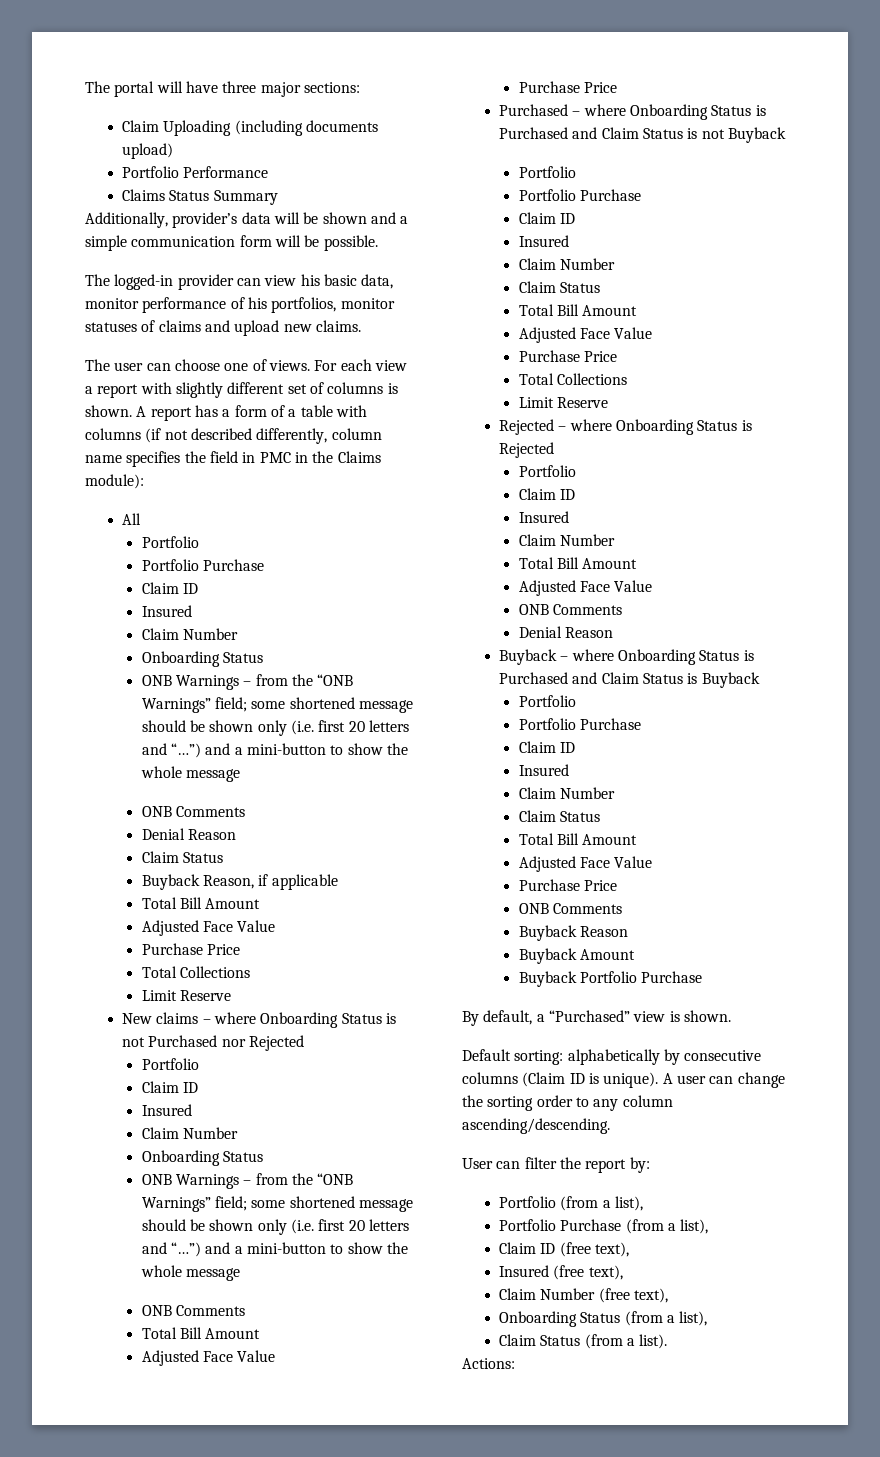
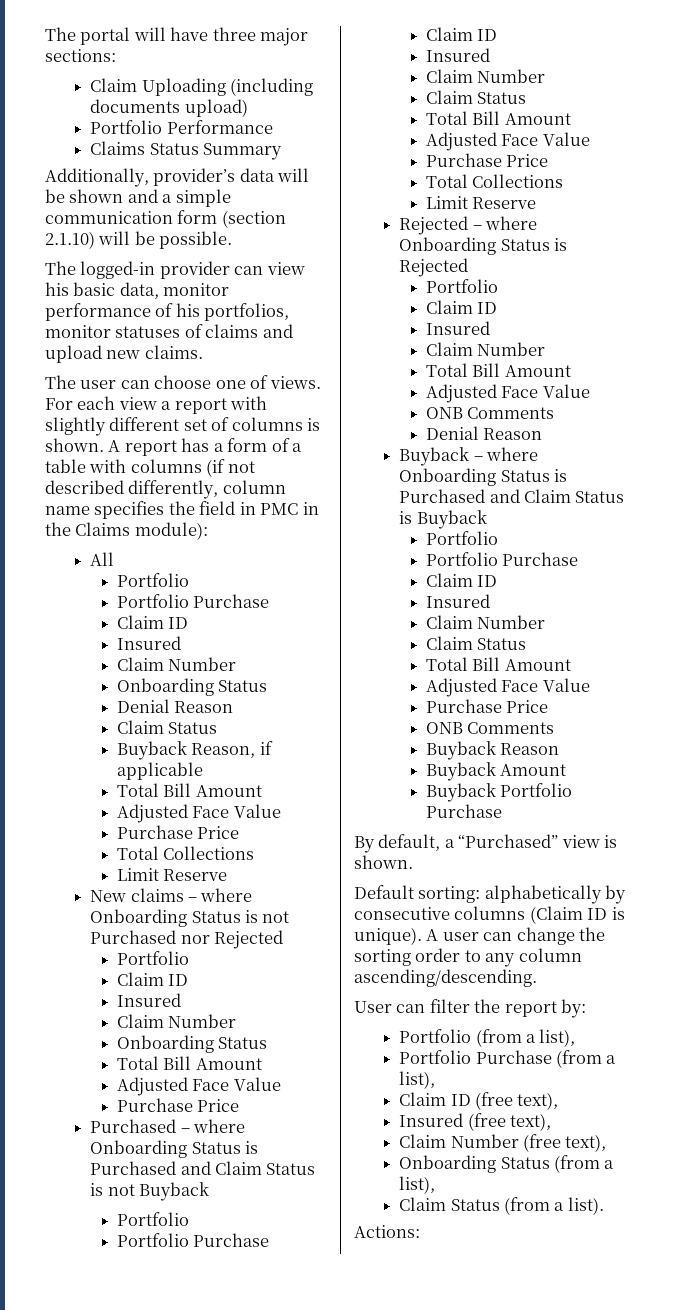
(272, 241) none -> [221,210,286,228] [45,231,95,249] (section 2.1.10)
[141,674,354,690] [141,697,413,713] [141,720,409,736] [141,743,408,758] [140,766,240,782] [141,806,245,817] // ONB Warnings – from the “ONB Warnings” field; some shortened message should be shown only (i.e. first 20 letters and “…”) and a mini-button to show the whole message // ONB Comments -> (268, 686) none
[141,1173,354,1189] [141,1196,413,1212] [141,1219,409,1235] [141,1242,408,1257] [140,1265,240,1281] [141,1305,245,1316] // ONB Warnings – from the “ONB Warnings” field; some shortened message should be shown only (i.e. first 20 letters and “…”) and a mini-button to show the whole message // ONB Comments -> (268, 1043) none

